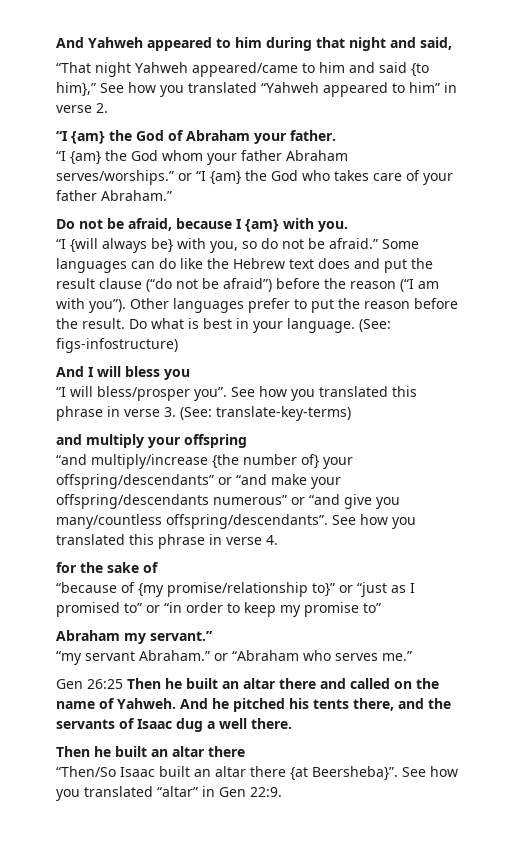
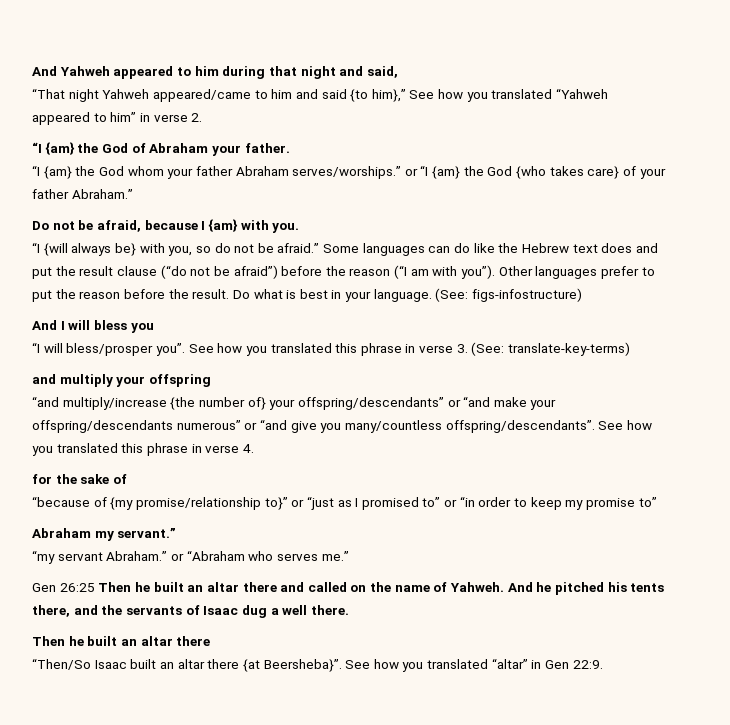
[302,170,402,181] who takes care -> [516,166,620,179] {who takes care}

